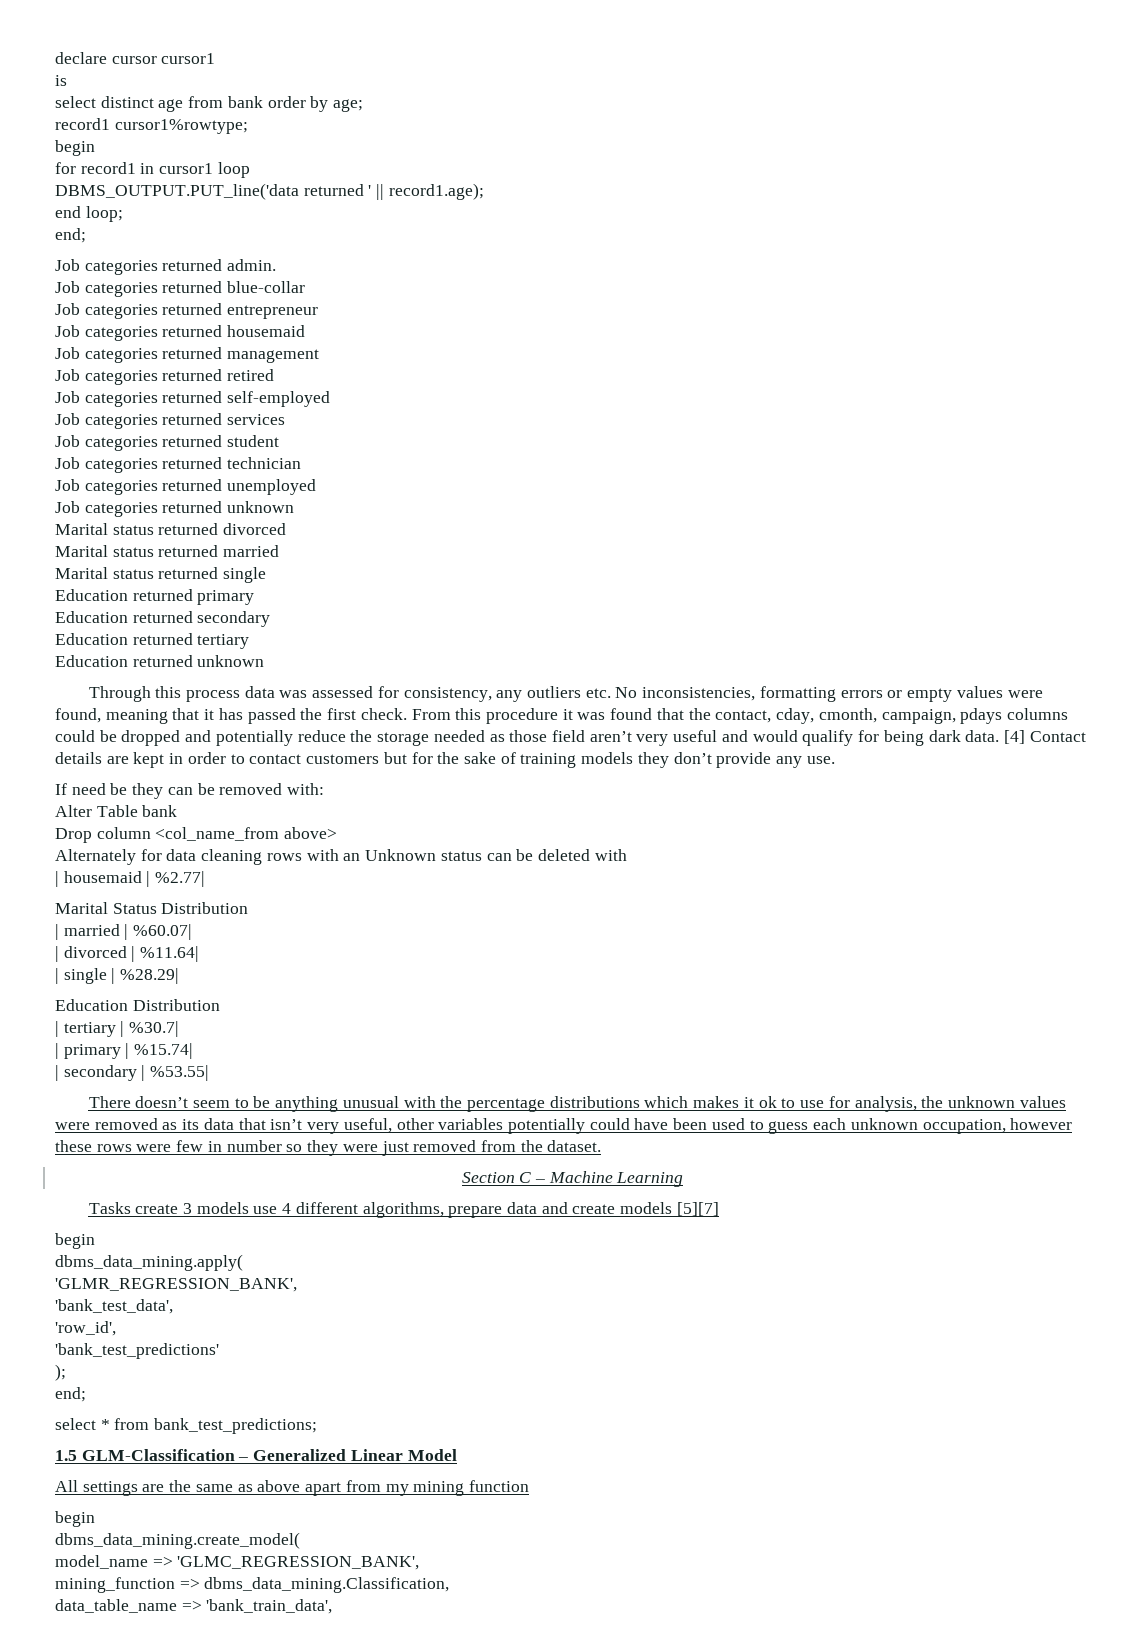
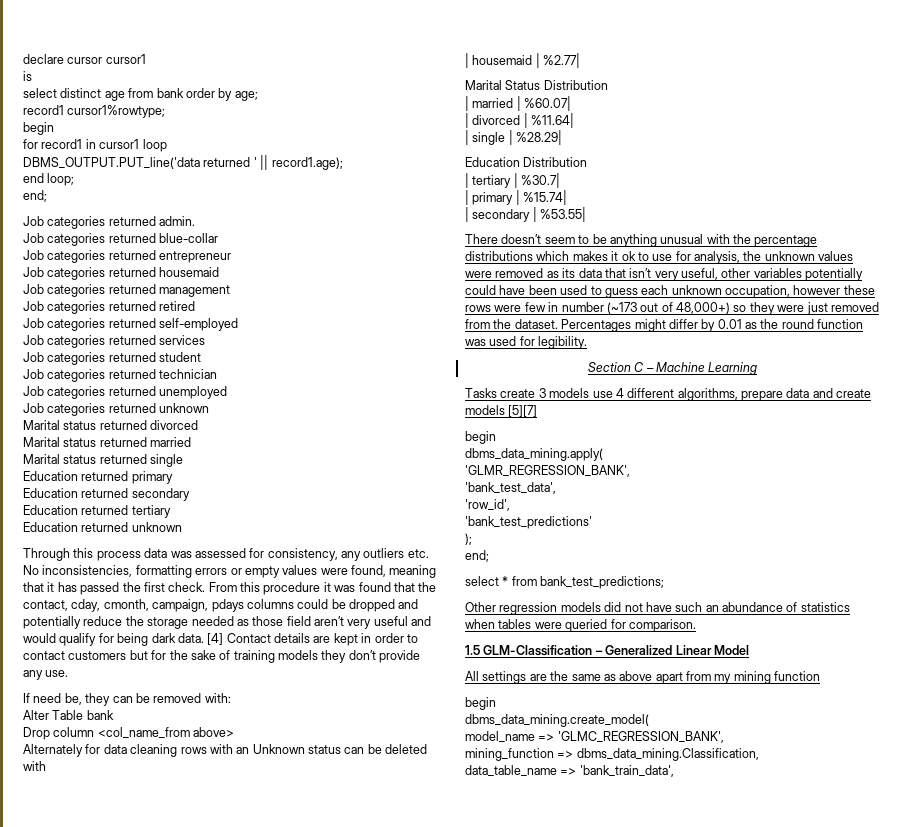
[110,783,128,795] be -> [64,693,82,705] be,
(282, 1146) none -> [606,302,730,314] (~173 out of 48,000+)
(602, 1146) none -> [561,319,864,332] [465,336,588,349] Percentages might differ by 0.01 as the round function was used for legibility.
(318, 1426) none -> [465,602,850,615] [465,619,696,632] // Other regression models did not have such an abundance of statistics when tables were queried for comparison.

